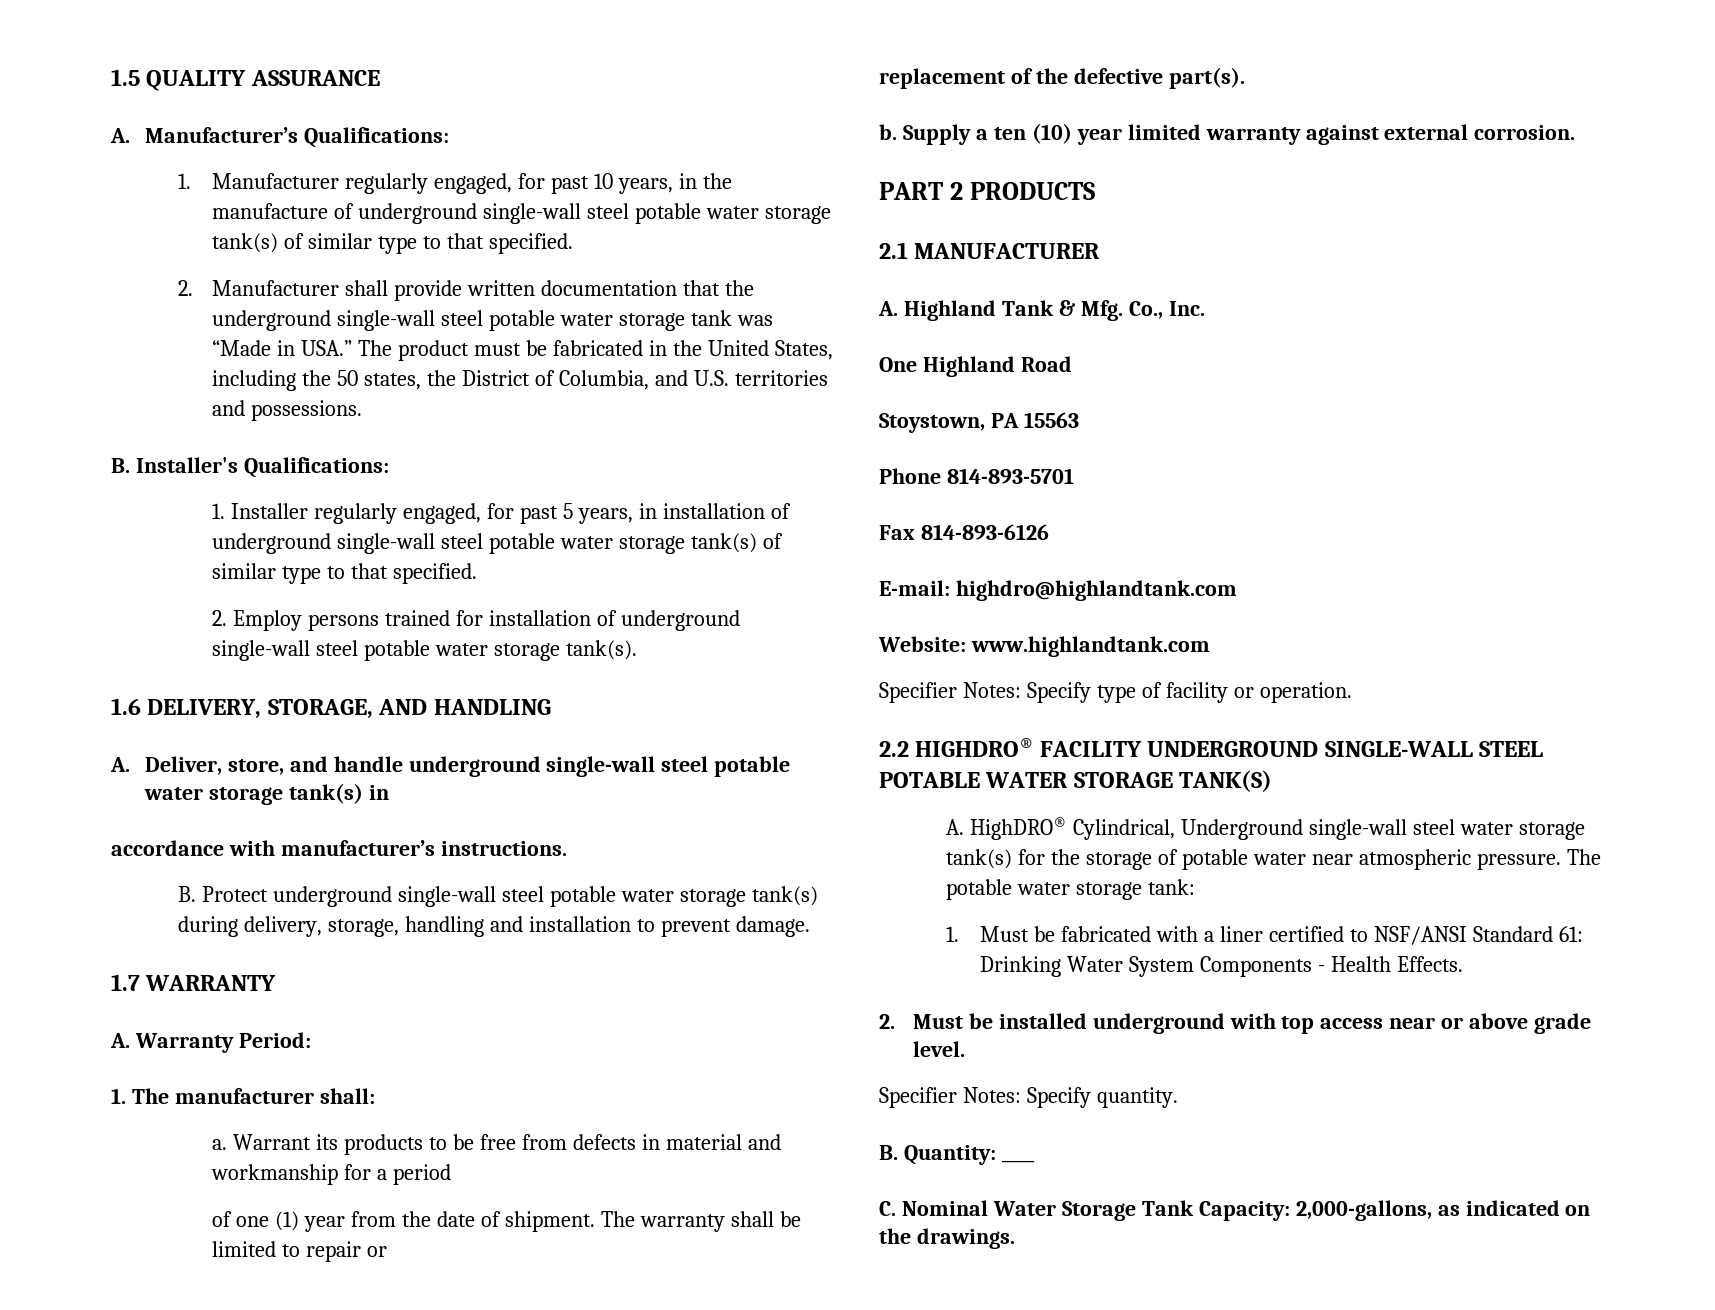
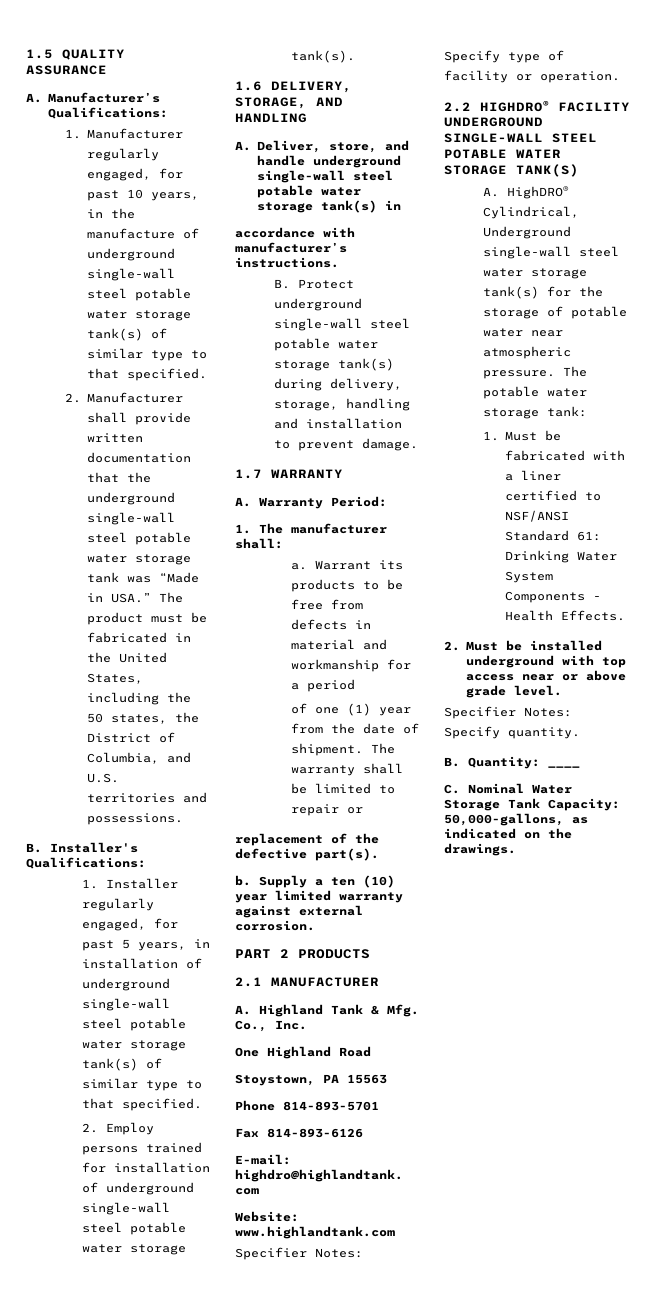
[1295,1200,1432,1221] 2,000-gallons, -> [444,813,564,826] 50,000-gallons,

